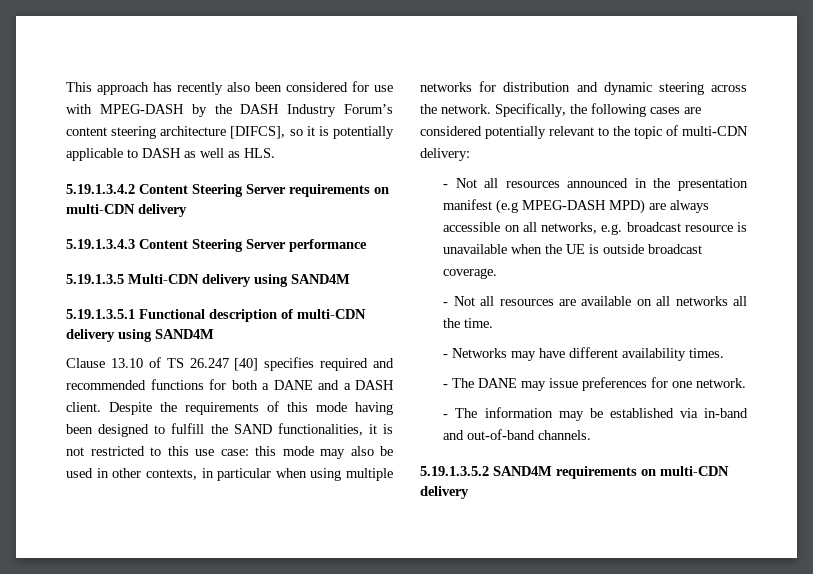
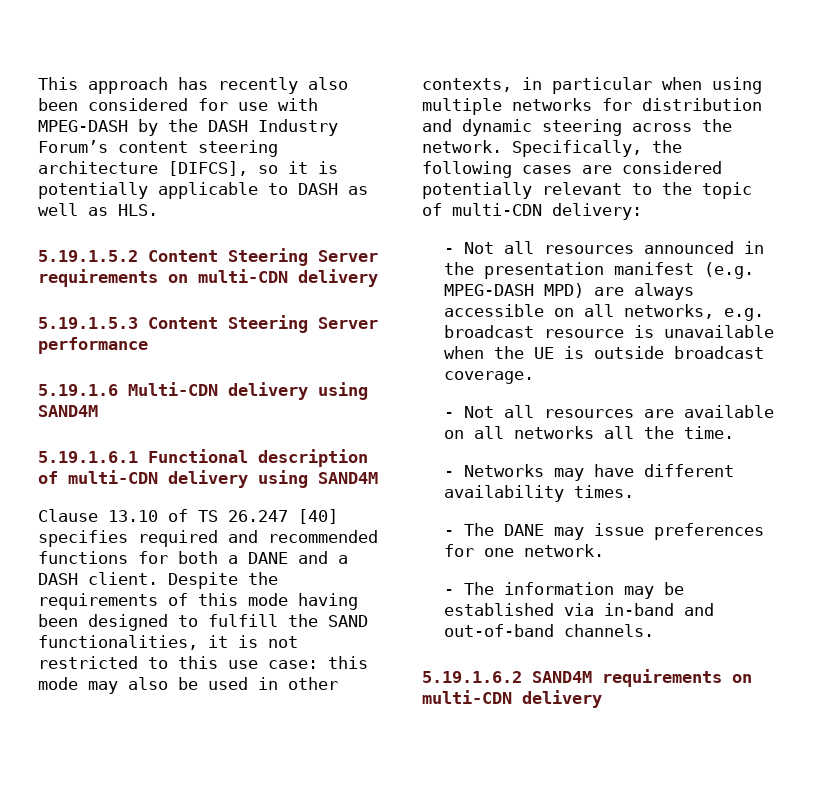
[66,184,135,194] 5.19.1.3.4.2 -> [38,250,138,262] 5.19.1.5.2
[66,239,135,249] 5.19.1.3.4.3 -> [38,317,138,329] 5.19.1.5.3
[66,274,124,284] 5.19.1.3.5 -> [38,384,118,396] 5.19.1.6
[66,309,135,319] 5.19.1.3.5.1 -> [38,451,138,463] 5.19.1.6.1
[496,199,519,214] (e.g -> [704,262,755,279] (e.g.
[420,466,489,476] 5.19.1.3.5.2 -> [422,671,522,683] 5.19.1.6.2

